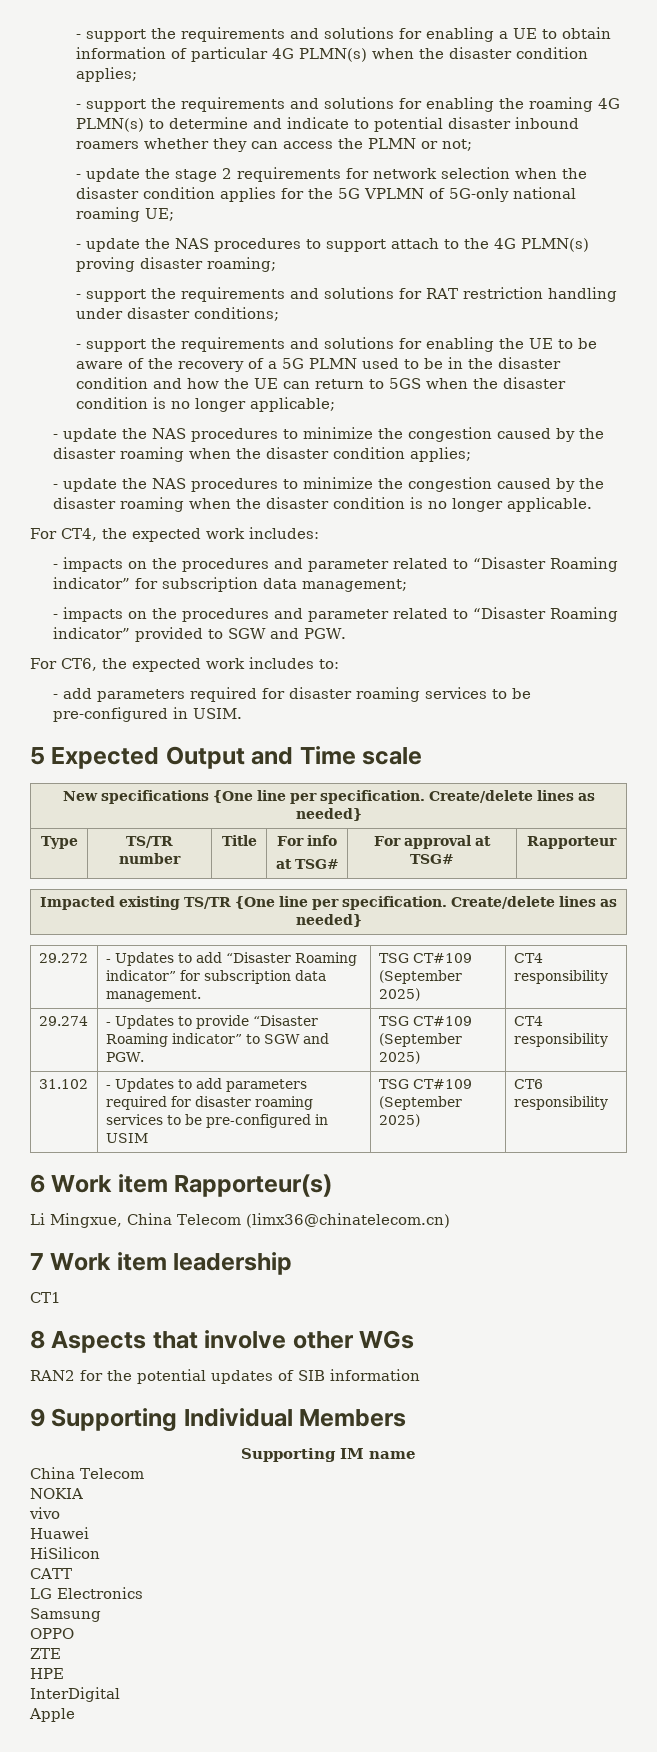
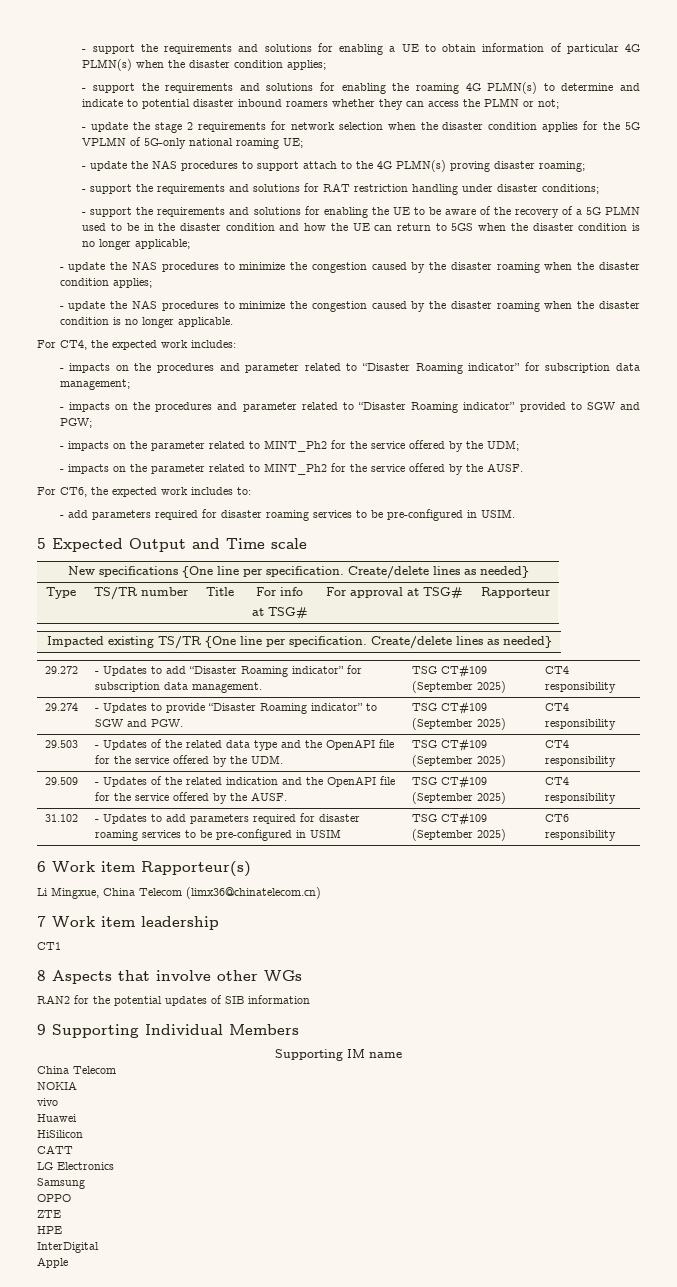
[304,628,347,639] PGW. -> [59,418,92,428] [59,440,519,452] [59,463,523,475] PGW; // - impacts on the parameter related to MINT_Ph2 for the service offered by the UDM; // - impacts on the parameter related to MINT_Ph2 for the service offered by the AUSF.
(608, 1040) none -> [45,740,79,748] [95,739,395,751] [95,755,284,767] [412,738,488,752] [412,755,507,767] [545,740,570,748] [545,756,617,767] [45,777,79,785] [95,776,396,787] [95,792,288,804] [412,775,488,789] [412,792,507,804] [545,777,570,785] [545,793,617,804] // 29.503 | - Updates of the related data type and the OpenAPI file for the service offered by the UDM. | TSG CT#109 (September 2025) | CT4 responsibility // 29.509 | - Updates of the related indication and the OpenAPI file for the service offered by the AUSF. | TSG CT#109 (September 2025) | CT4 responsibility

